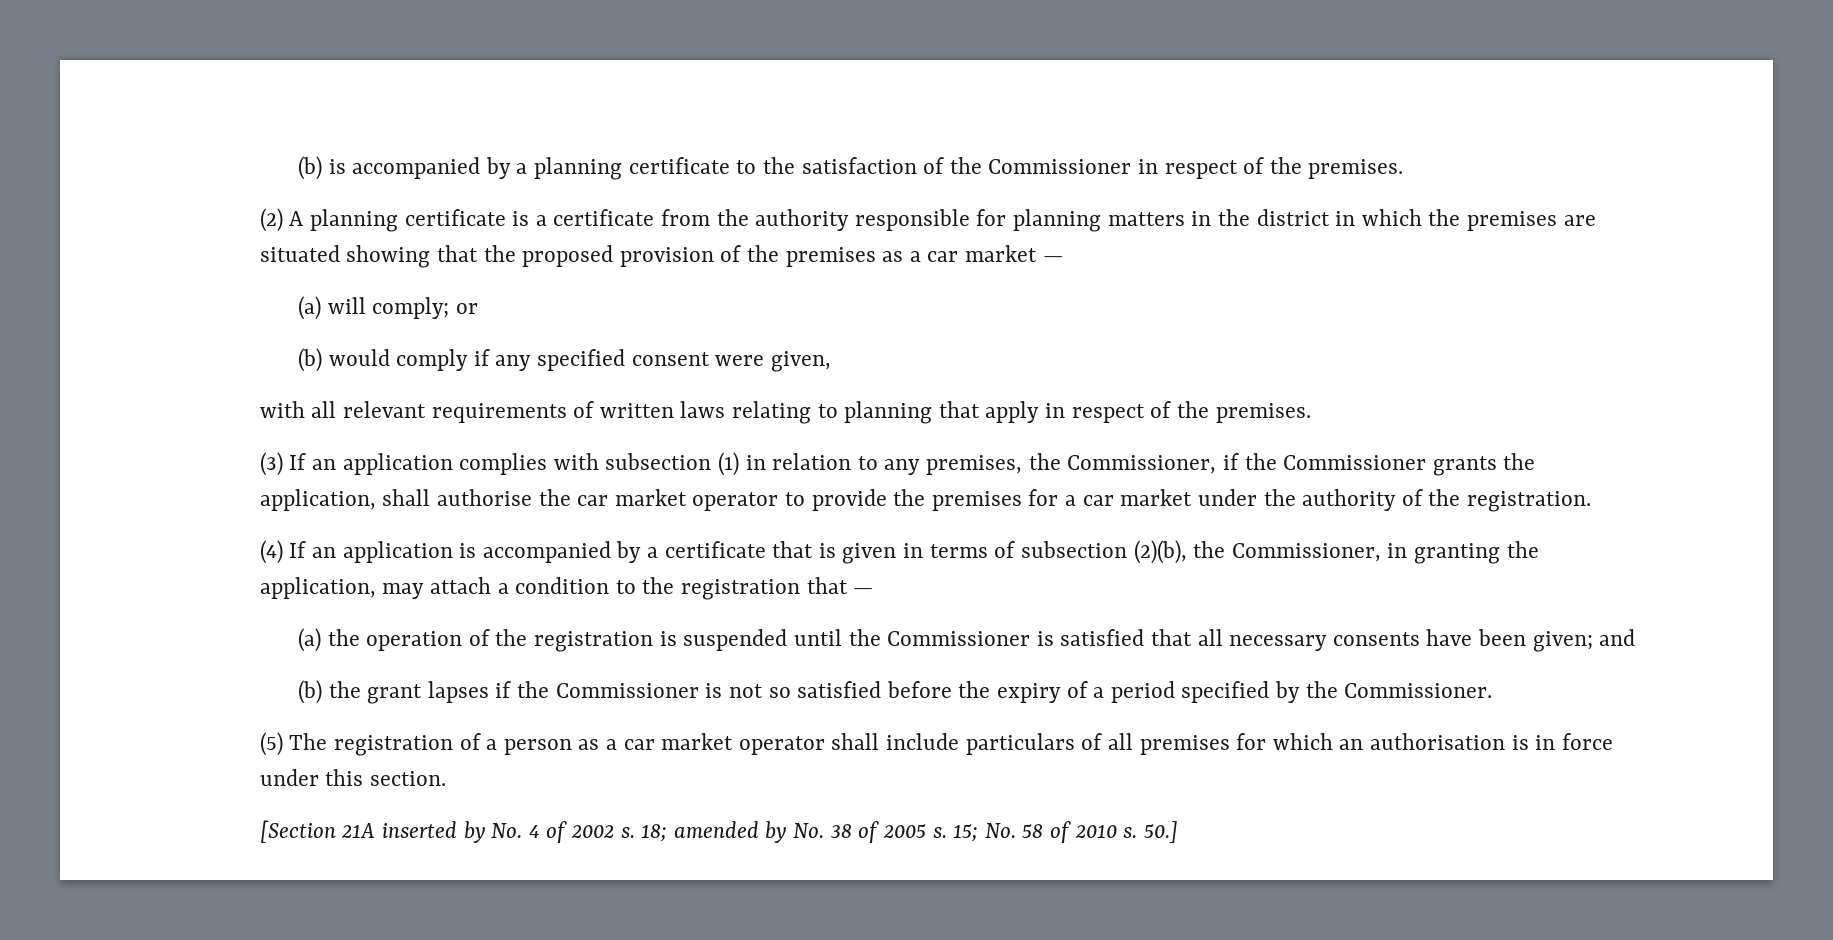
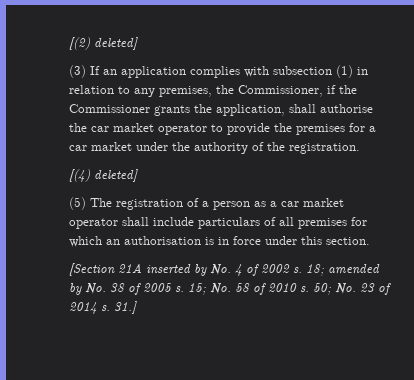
[297,156,1404,180] [259,208,1596,232] [259,245,1063,268] [297,296,478,320] [297,348,831,372] [259,401,1311,424] (b) is accompanied by a planning certificate to the satisfaction of the Commissioner in respect of the premises. // (2) A planning certificate is a certificate from the authority responsible for planning matters in the district in which the premises are situated showing that the proposed provision of the premises as a car market — // (a) will comply; or // (b) would comply if any specified consent were given, // with all relevant requirements of written laws relating to planning that apply in respect of the premises. -> [68,37,138,50] [(2) deleted]
[259,540,1539,564] [259,577,874,600] [297,628,1636,652] [297,680,1493,704] (4) If an application is accompanied by a certificate that is given in terms of subsection (2)(b), the Commissioner, in granting the application, may attach a condition to the registration that — // (a) the operation of the registration is suspended until the Commissioner is satisfied that all necessary consents have been given; and // (b) the grant lapses if the Commissioner is not so satisfied before the expiry of a period specified by the Commissioner. -> [68,169,138,182] [(4) deleted]
[1143,821,1178,843] 50.] -> [312,283,391,295] [68,301,137,314] 50; No. 23 of 2014 s. 31.]

